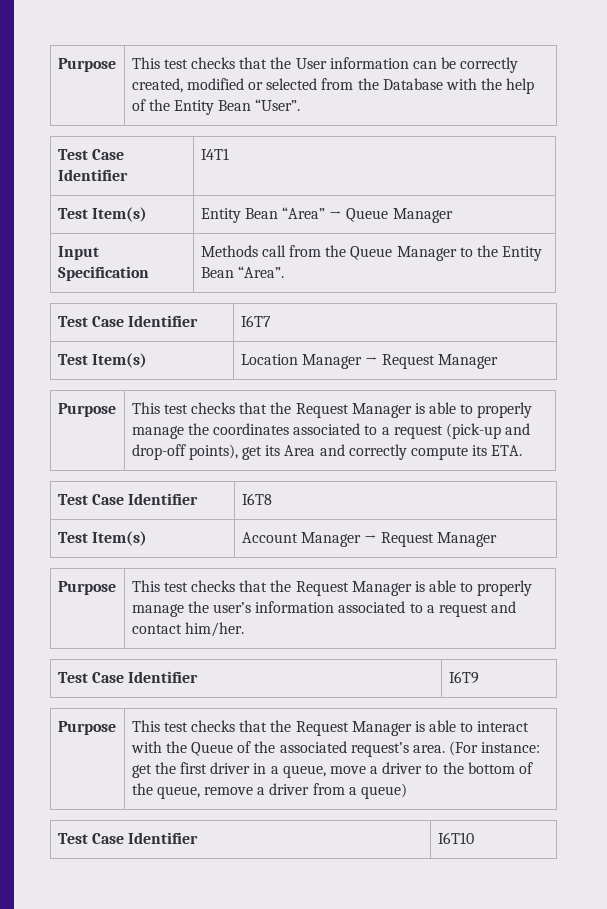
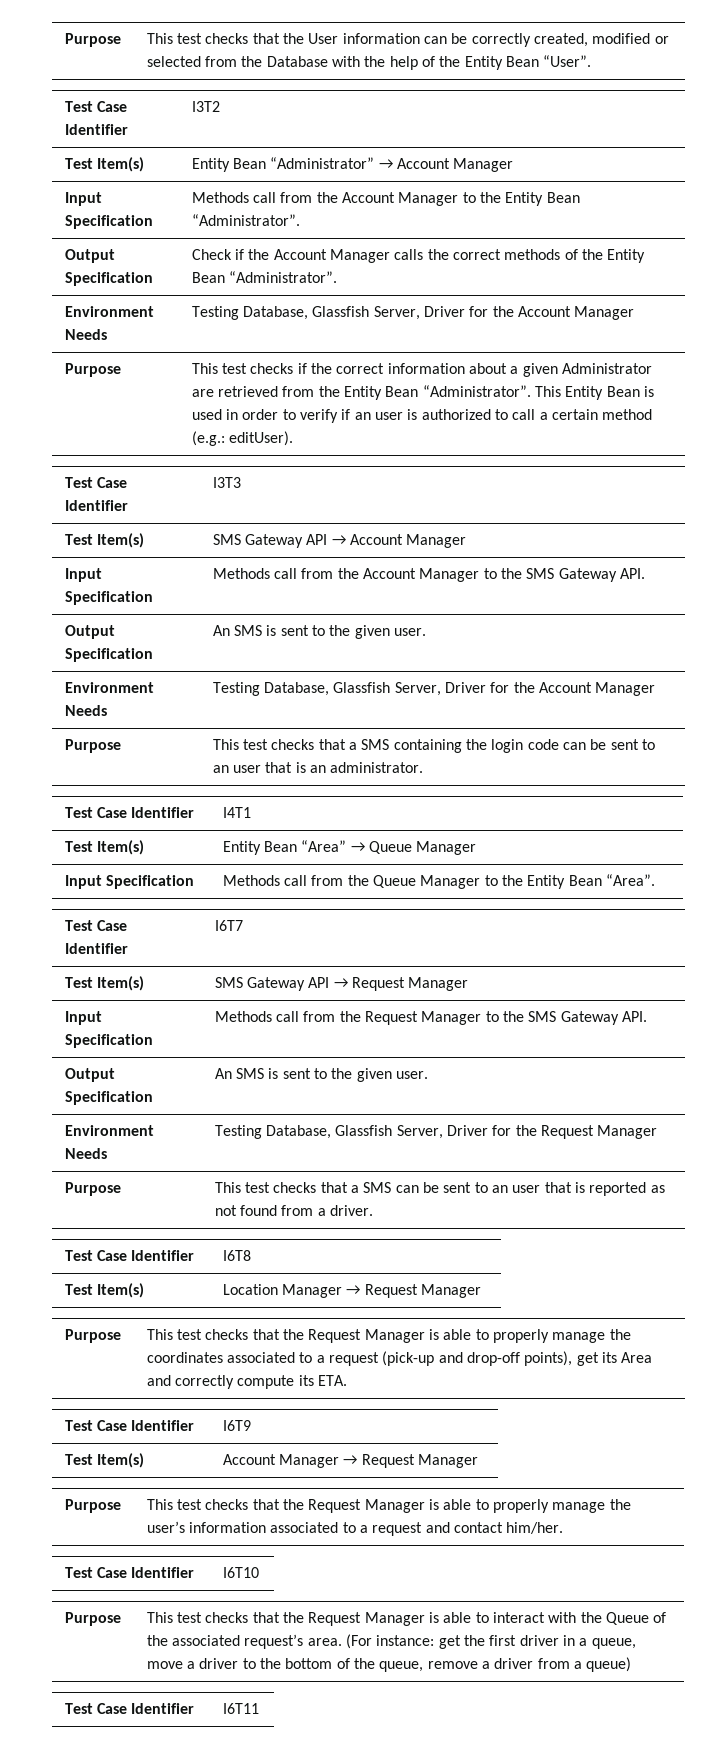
(301, 105) none -> [64,101,128,112] [64,124,128,135] [191,101,220,112] [64,157,145,172] [191,157,514,172] [64,192,102,206] [64,215,153,229] [191,192,580,206] [191,214,300,226] [64,249,115,263] [64,272,153,286] [191,249,646,263] [191,271,338,283] [64,306,154,317] [64,329,107,340] [191,306,635,320] [64,363,121,377] [191,363,652,377] [191,385,654,400] [191,409,653,423] [191,431,294,446] [64,477,128,488] [64,500,128,511] [212,477,241,488] [64,533,145,548] [212,534,467,548] [64,568,102,582] [64,591,153,605] [212,568,645,582] [64,625,115,639] [64,648,153,662] [212,625,427,639] [64,682,154,693] [64,705,107,716] [212,682,656,696] [64,739,121,753] [212,739,655,753] [212,762,424,773] // Test Case Identifier | I3T2 // Test Item(s) | Entity Bean “Administrator” → Account Manager // Input Specification | Methods call from the Account Manager to the Entity Bean “Administrator”. // Output Specification | Check if the Account Manager calls the correct methods of the Entity Bean “Administrator”. // Environment Needs | Testing Database, Glassfish Server, Driver for the Account Manager // Purpose | This test checks if the correct information about a given Administrator are retrieved from the Entity Bean “Administrator”. This Entity Bean is used in order to verify if an user is authorized to call a certain method (e.g.: editUser). // Test Case Identifier | I3T3 // Test Item(s) | SMS Gateway API → Account Manager // Input Specification | Methods call from the Account Manager to the SMS Gateway API. // Output Specification | An SMS is sent to the given user. // Environment Needs | Testing Database, Glassfish Server, Driver for the Account Manager // Purpose | This test checks that a SMS containing the login code can be sent to an user that is an administrator.
(271, 321) none -> [64,976,145,991] [214,977,469,991] [64,1011,102,1025] [64,1034,153,1048] [214,1011,647,1025] [64,1068,115,1082] [64,1091,153,1105] [214,1068,429,1082] [64,1125,154,1136] [64,1148,107,1159] [214,1125,658,1139] [64,1182,121,1196] [214,1182,665,1196] [214,1205,374,1216] [64,1250,195,1261] [222,1250,251,1261] // Test Item(s) | SMS Gateway API → Request Manager // Input Specification | Methods call from the Request Manager to the SMS Gateway API. // Output Specification | An SMS is sent to the given user. // Environment Needs | Testing Database, Glassfish Server, Driver for the Request Manager // Purpose | This test checks that a SMS can be sent to an user that is reported as not found from a driver. // Test Case Identifier | I6T8
[241,493,272,505] I6T8 -> [222,1420,251,1431] I6T9
[448,671,479,684] I6T9 -> [222,1567,259,1578] I6T10
[437,832,474,844] I6T10 -> [222,1703,259,1714] I6T11

